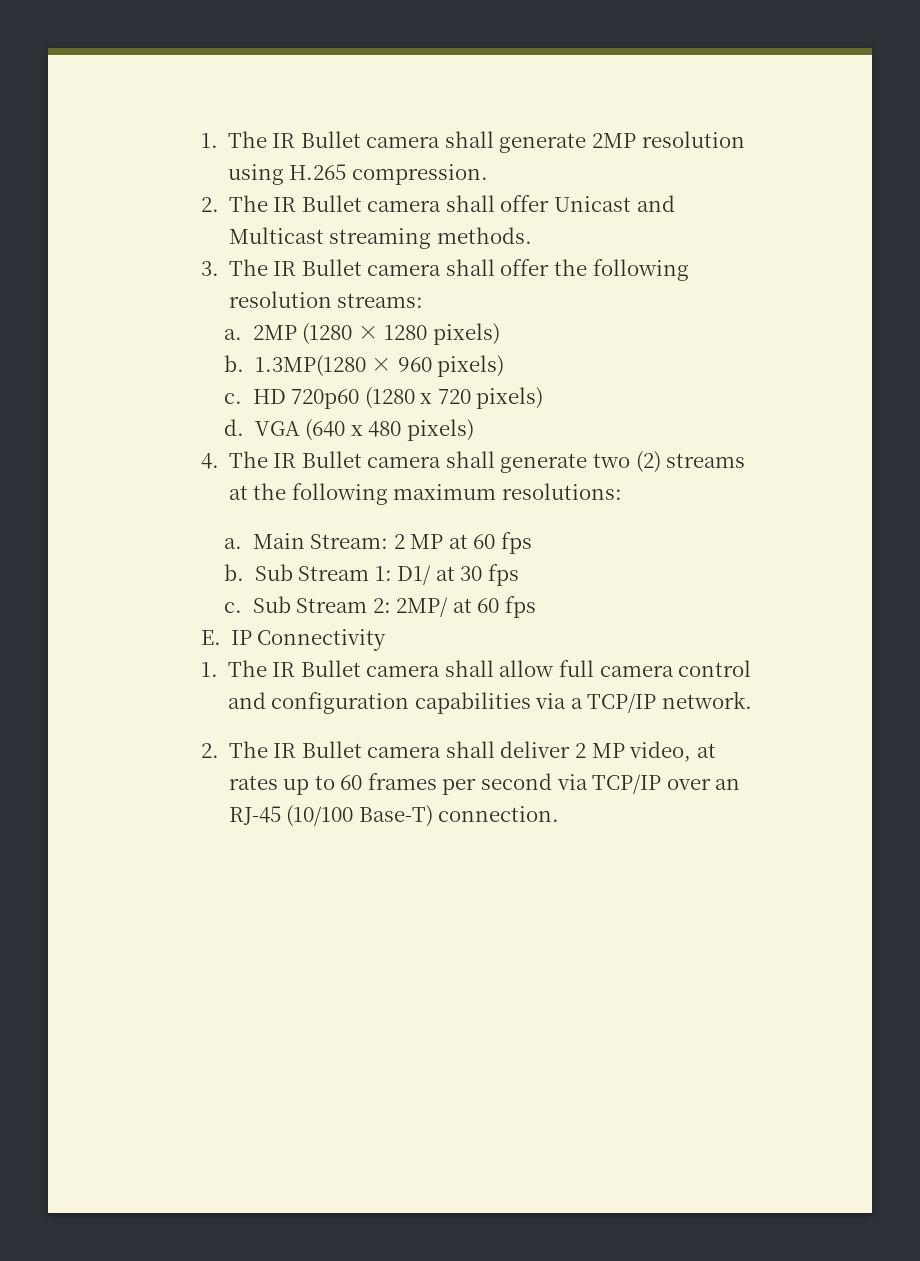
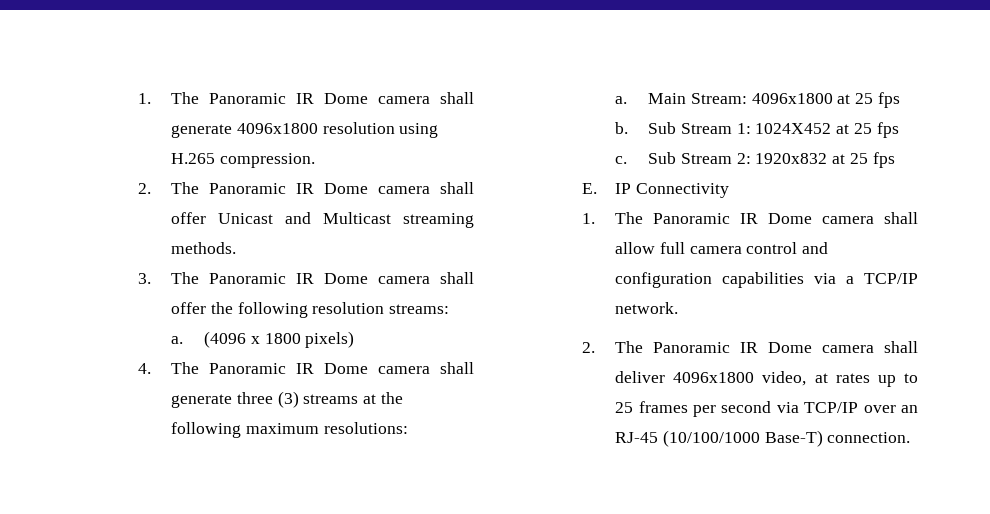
[200,131,637,153] 1. The IR Bullet camera shall generate 2MP -> [138,92,474,104] [171,123,318,138] 1. The Panoramic IR Dome camera shall generate 4096x1800
[273,195,362,212] IR Bullet -> [209,183,369,194] Panoramic IR Dome
[273,259,362,276] IR Bullet -> [209,273,369,284] Panoramic IR Dome
[252,323,500,345] [224,355,505,377] [224,387,544,409] [224,419,402,441] 2MP (1280 × 1280 pixels) // b. 1.3MP(1280 × 960 pixels) // c. HD 720p60 (1280 x 720 pixels) // d. VGA (640 x 480 -> [204,331,301,348] (4096 x 1800
[273,451,661,473] IR Bullet camera shall generate two (2) -> [209,362,474,374] [171,391,299,408] Panoramic IR Dome camera shall generate three (3)
[393,534,496,549] 2 MP at 60 -> [751,93,874,104] 4096x1800 at 25
[397,565,483,585] D1/ at 30 -> [755,123,872,134] 1024X452 at 25
[396,597,500,617] 2MP/ at 60 -> [755,153,868,164] 1920x832 at 25
[272,660,361,677] IR Bullet -> [653,213,813,224] Panoramic IR Dome
[273,741,362,758] IR Bullet -> [653,342,813,353] Panoramic IR Dome
[575,743,625,758] 2 MP -> [673,372,755,383] 4096x1800
[340,775,363,790] 60 -> [615,402,634,413] 25
[286,805,354,827] (10/100 -> [662,430,760,447] (10/100/1000

